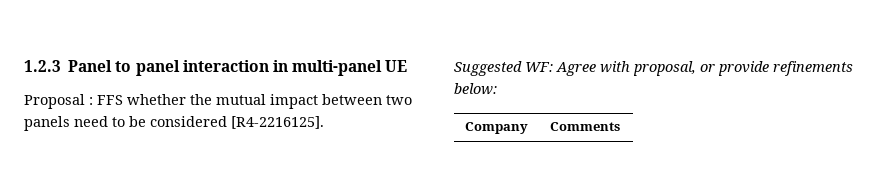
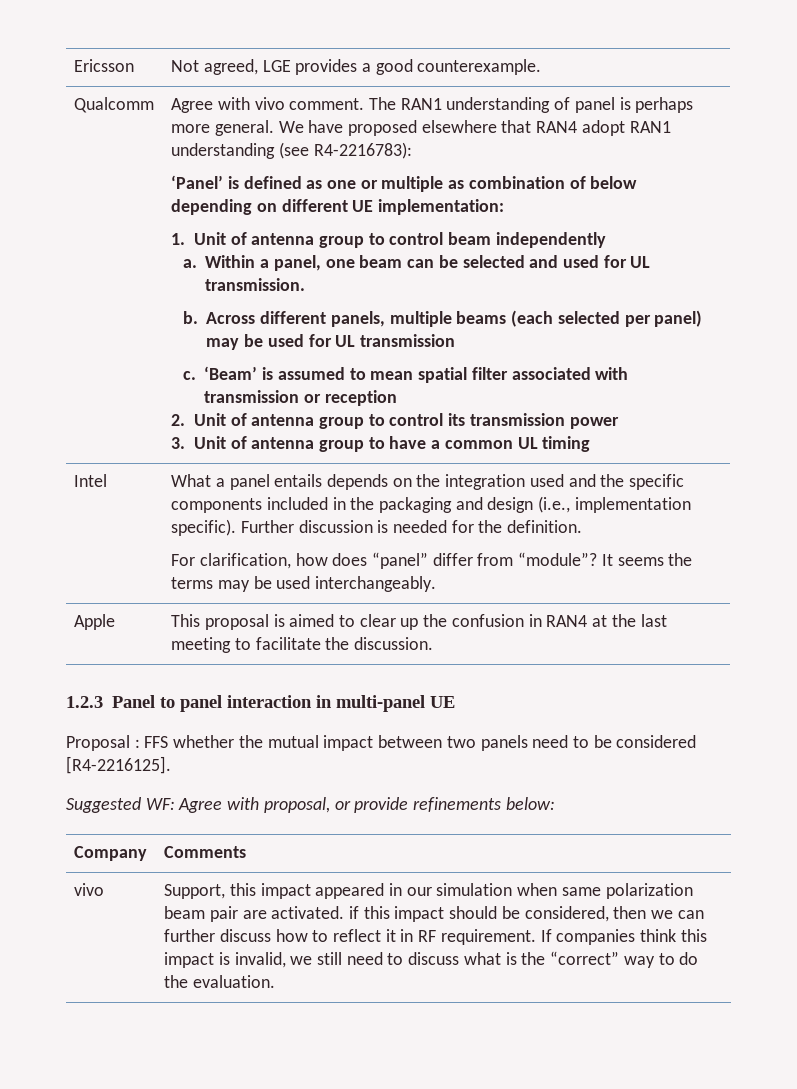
(24, 66) none -> [74,59,135,72] [171,59,542,75] [74,97,155,113] [171,97,694,113] [171,120,671,136] [171,142,412,159] [171,175,638,192] [171,199,504,215] [171,232,606,248] [182,255,651,271] [205,278,306,291] [182,310,703,327] [206,334,456,350] [182,366,629,383] [204,390,397,406] [171,413,619,429] [171,436,591,452] [74,474,108,487] [171,474,685,490] [171,496,691,513] [171,519,583,536] [171,552,693,569] [171,576,436,592] [74,614,116,630] [171,614,667,630] [171,637,433,653] Ericsson | Not agreed, LGE provides a good counterexample. // Qualcomm | Agree with vivo comment. The RAN1 understanding of panel is perhaps more general. We have proposed elsewhere that RAN4 adopt RAN1 understanding (see R4-2216783): // ‘Panel’ is defined as one or multiple as combination of below depending on different UE implementation: // 1. Unit of antenna group to control beam independently // a. Within a panel, one beam can be selected and used for UL transmission. // b. Across different panels, multiple beams (each selected per panel) may be used for UL transmission // c. ‘Beam’ is assumed to mean spatial filter associated with transmission or reception // 2. Unit of antenna group to control its transmission power // 3. Unit of antenna group to have a common UL timing // Intel | What a panel entails depends on the integration used and the specific components included in the packaging and design (i.e., implementation specific). Further discussion is needed for the definition. // For clarification, how does “panel” differ from “module”? It seems the terms may be used interchangeably. // Apple | This proposal is aimed to clear up the confusion in RAN4 at the last meeting to facilitate the discussion. //
(620, 126) none -> [74,883,105,896] [164,883,693,899] [164,906,704,922] [164,929,707,945] [164,951,699,968] [164,975,275,988] // vivo | Support, this impact appeared in our simulation when same polarization beam pair are activated. if this impact should be considered, then we can further discuss how to reflect it in RF requirement. If companies think this impact is invalid, we still need to discuss what is the “correct” way to do the evaluation.

